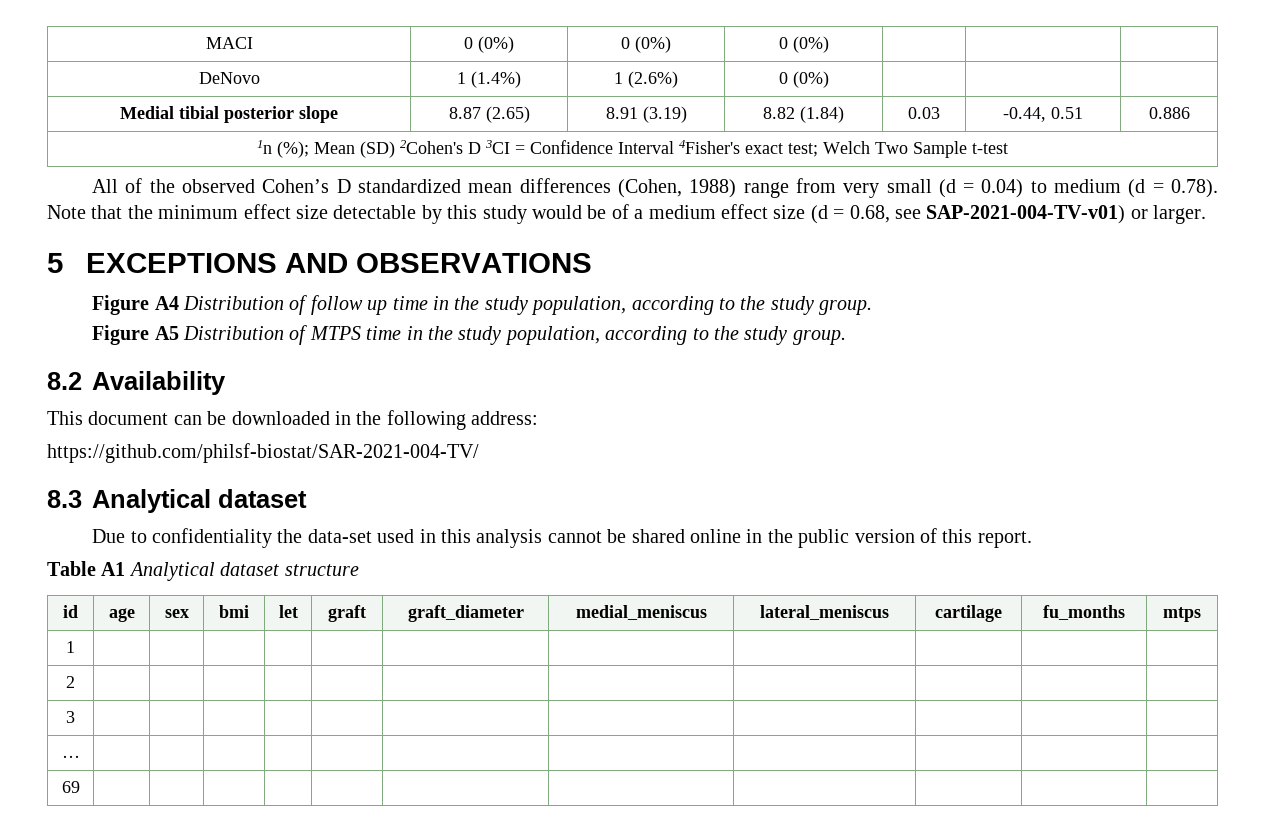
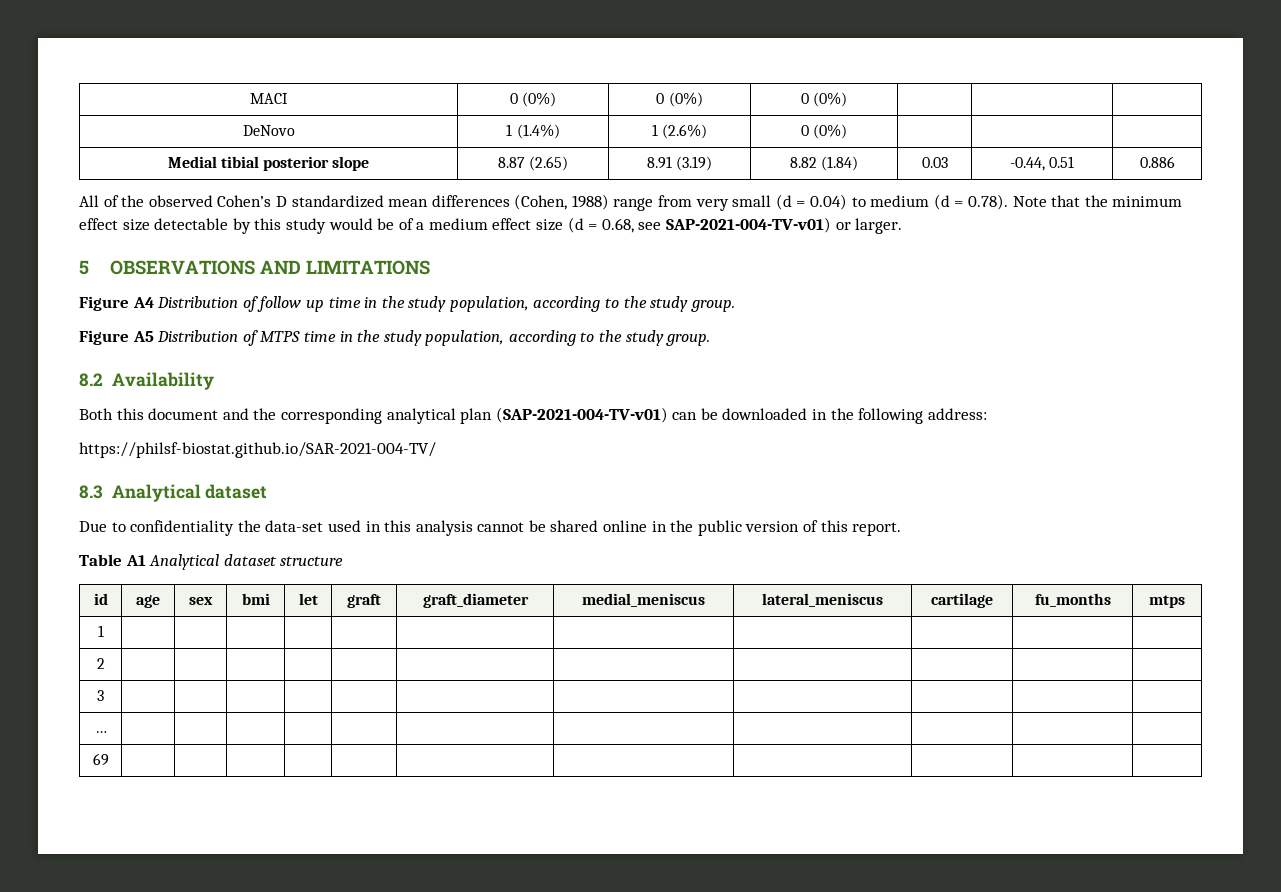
[257,140,1008,158] // 1n (%); Mean (SD) 2Cohen's D 3CI = Confidence Interval 4Fisher's exact test; Welch Two Sample t-test -> (1175, 162) none
[85,253,592,273] EXCEPTIONS AND OBSERVATIONS -> [110,260,431,275] OBSERVATIONS AND LIMITATIONS
[47,411,169,425] This document -> [79,407,668,424] Both this document and the corresponding analytical plan (SAP-2021-004-TV-v01)
[47,443,479,463] https://github.com/philsf-biostat/SAR-2021-004-TV/ -> [79,442,436,458] https://philsf-biostat.github.io/SAR-2021-004-TV/

